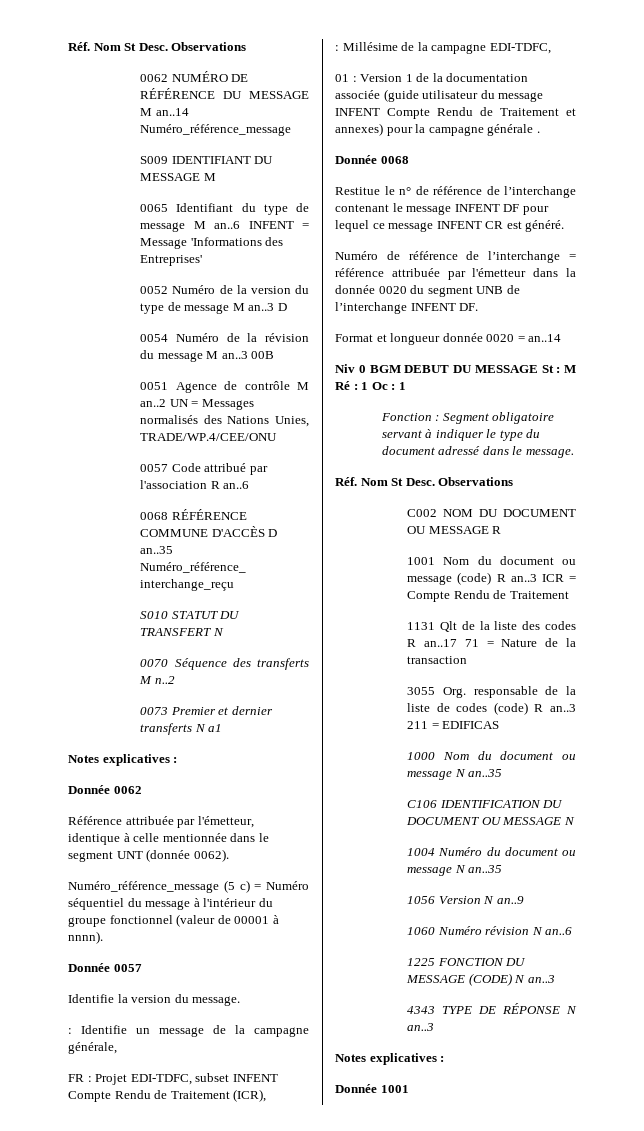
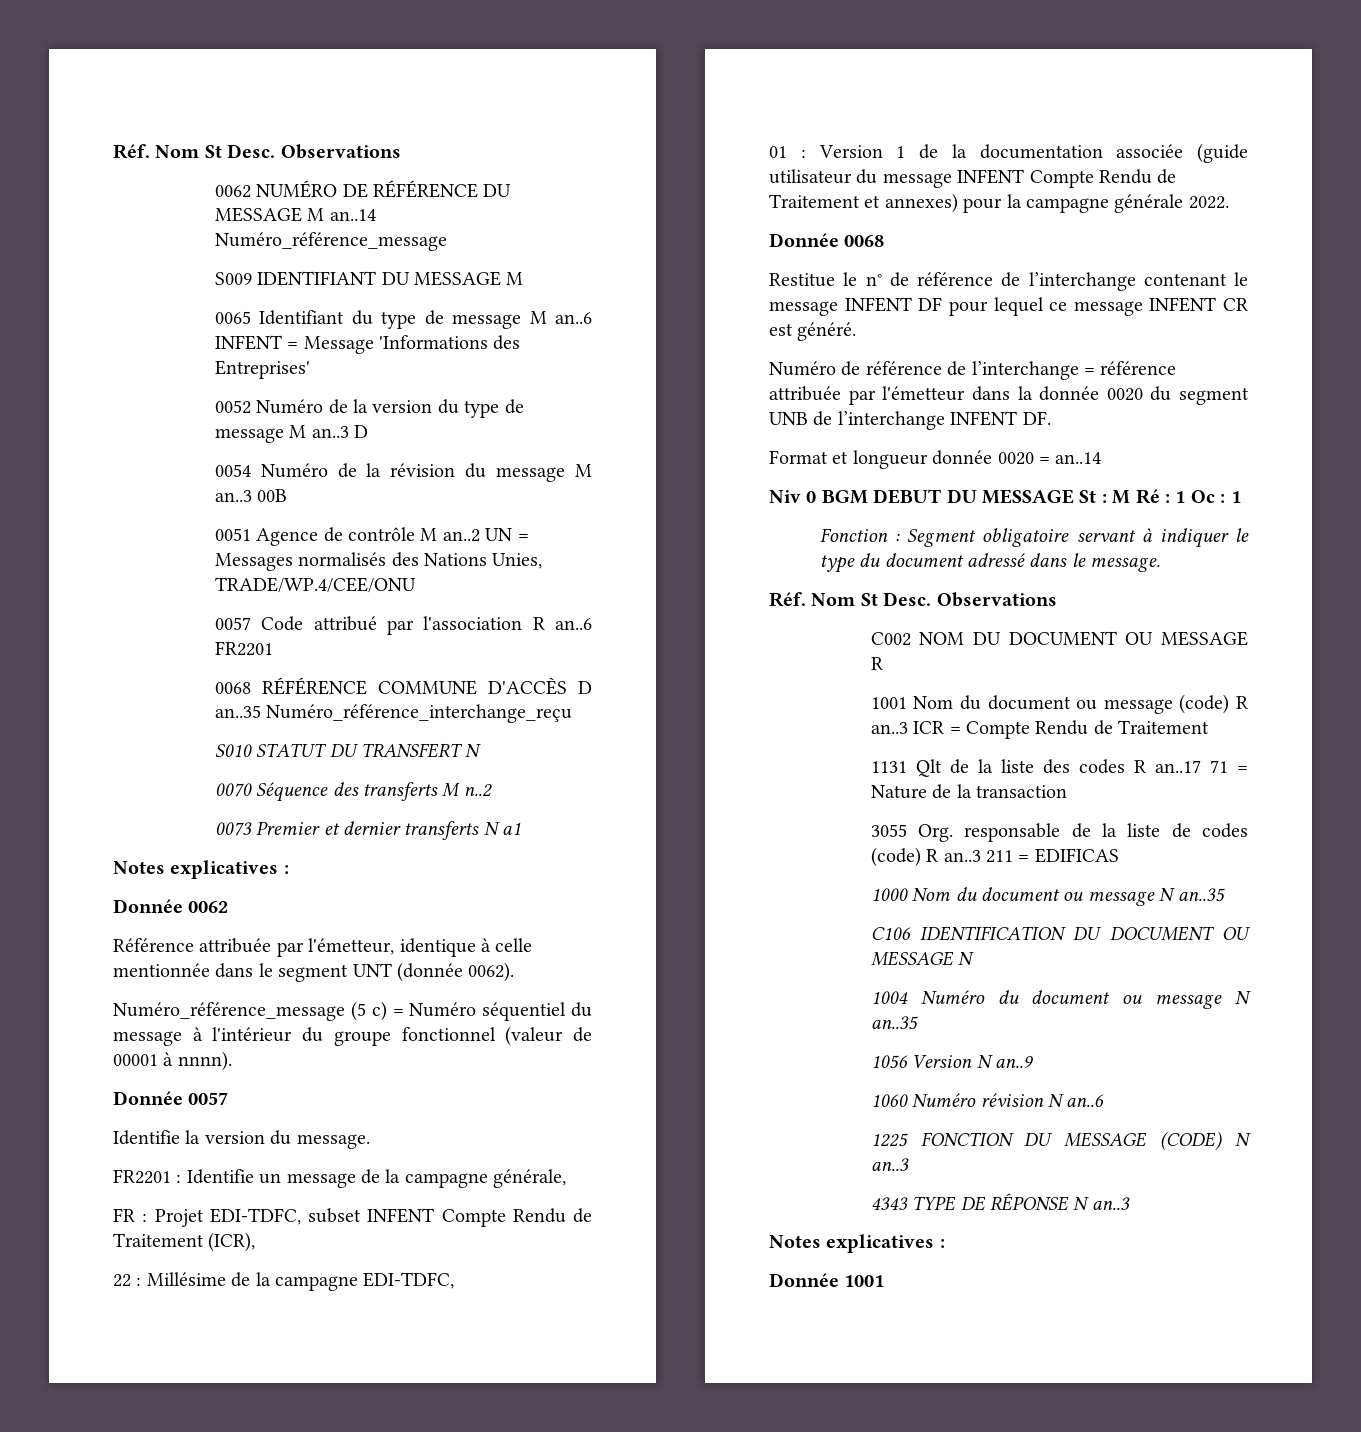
(250, 485) none -> [214,641,273,656] FR2201
(241, 1001) none -> [113,1169,171,1184] FR2201
(267, 1095) none -> [113,1274,131,1287] 22
[536,131,540,133] . -> [1188,196,1229,209] 2022.

